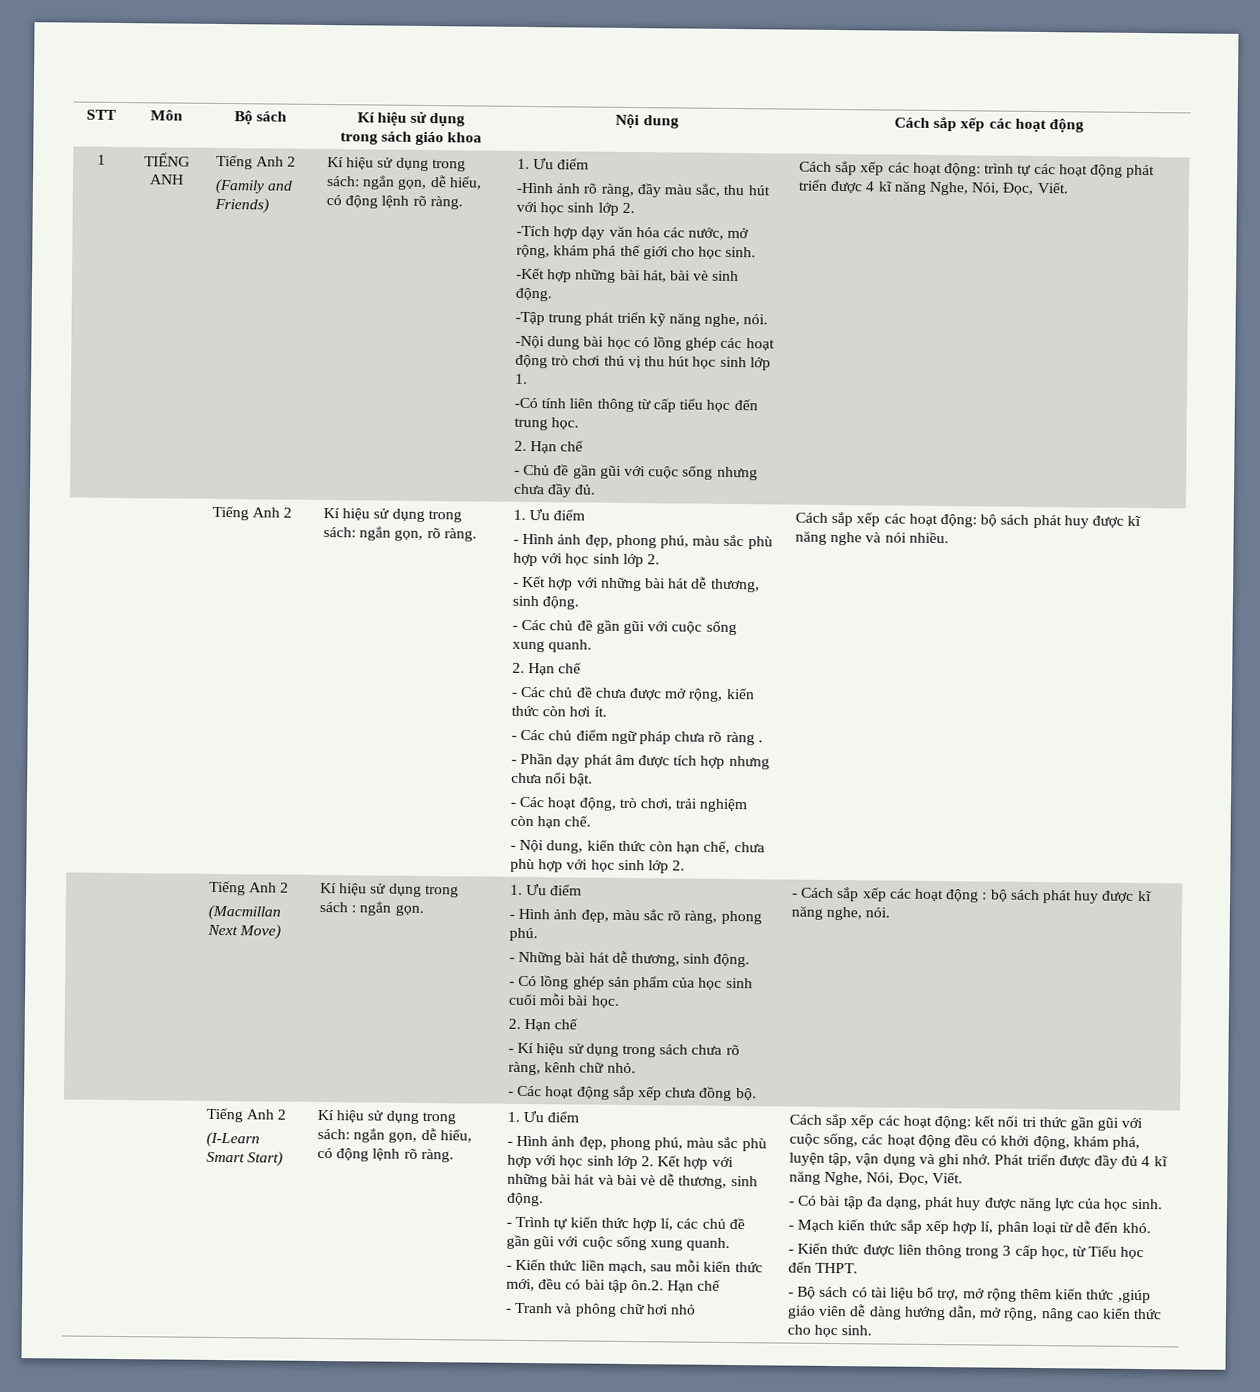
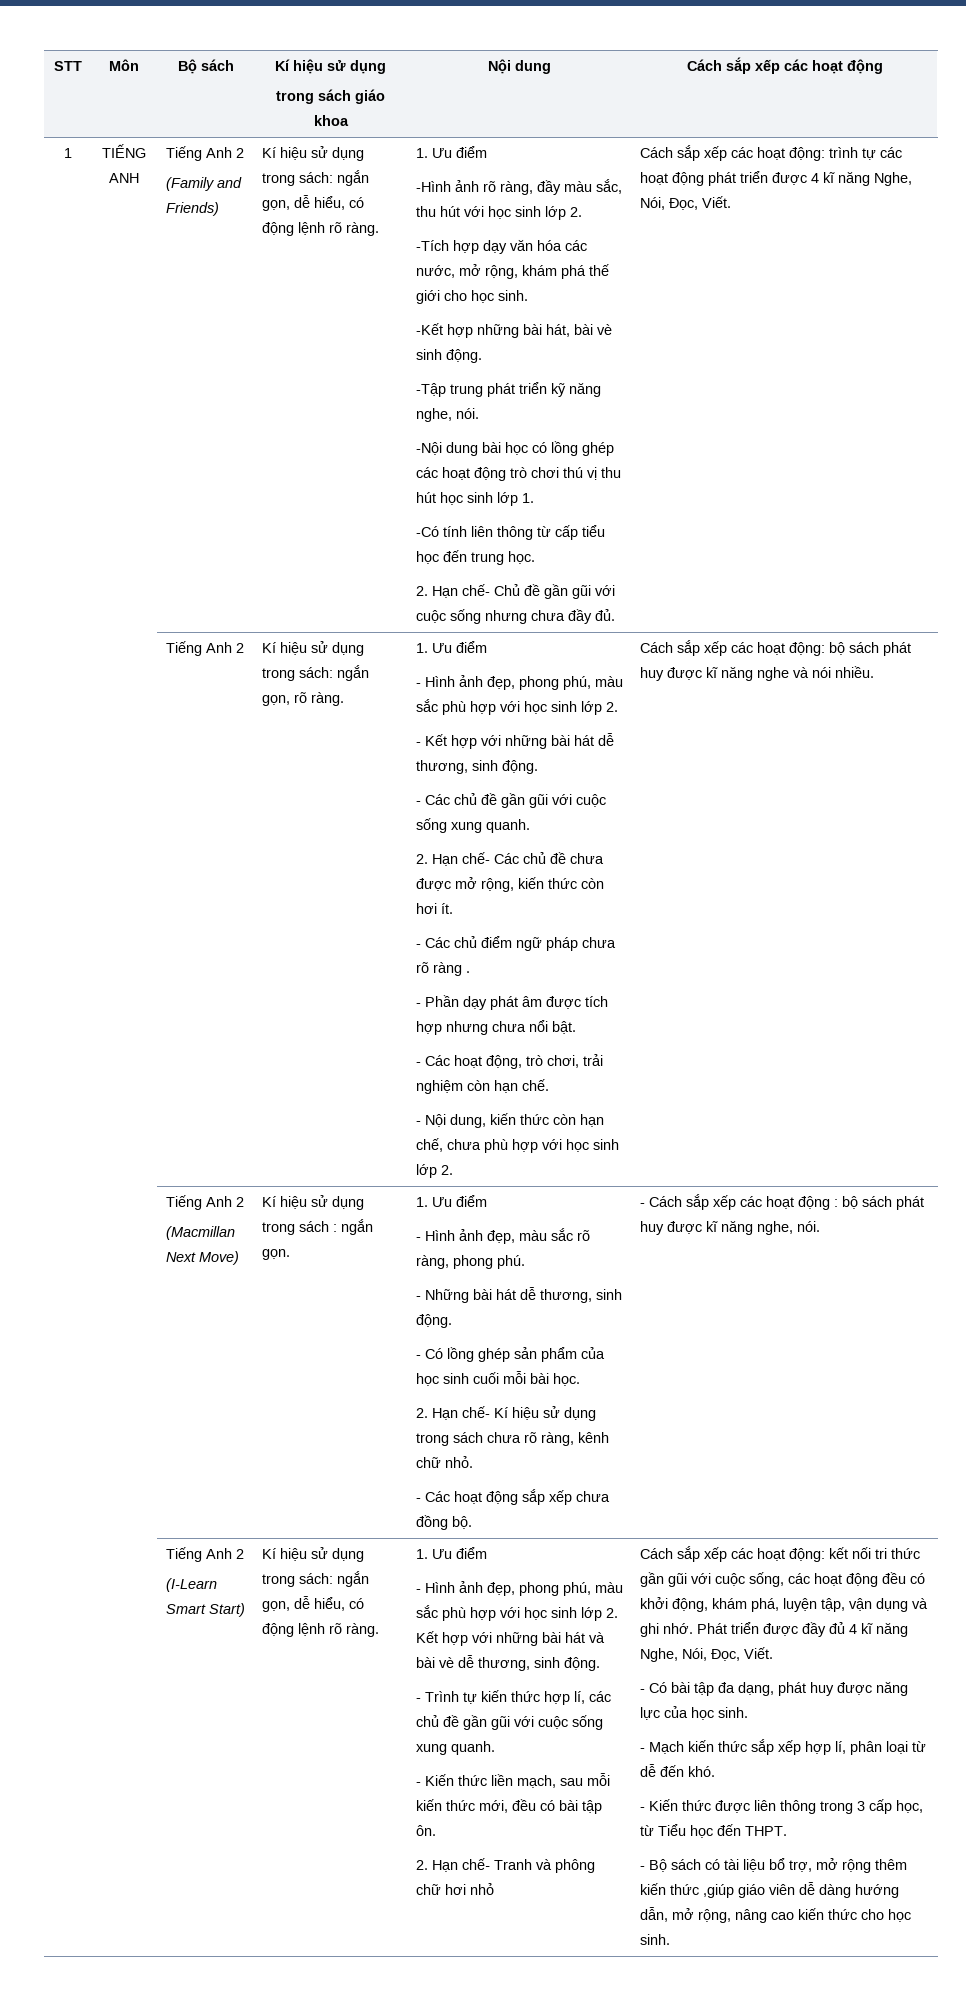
[560,440,585,452] [514,470,521,475] chế // - -> [461,584,490,596] chế-
[558,662,583,674] [511,692,519,697] chế // - -> [461,852,490,864] chế-
[554,1018,579,1030] [508,1048,515,1053] chế // - -> [461,1406,490,1418] chế-
[631,1279,722,1293] [505,1308,513,1313] ôn.2. Hạn chế // - -> [415,1825,436,1836] [415,1858,490,1872] ôn. // 2. Hạn chế-

